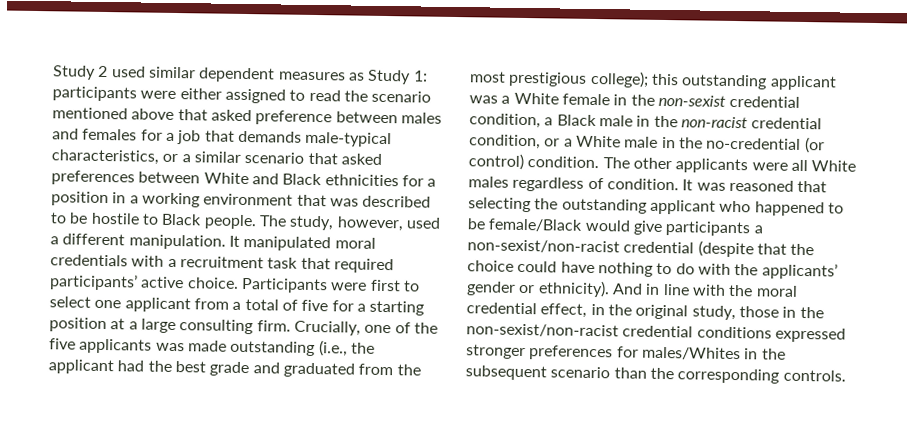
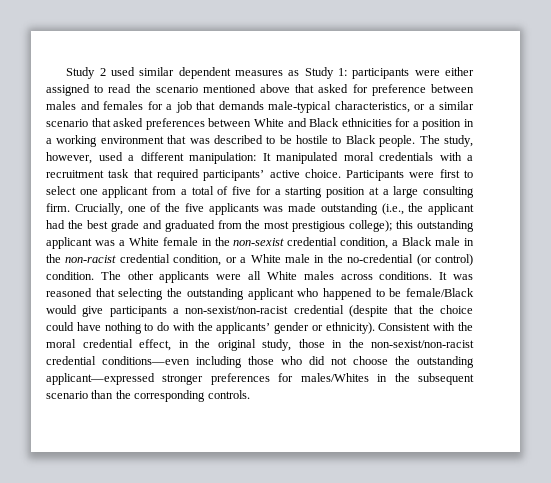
(252, 115) none -> [352,84,368,93] for
[128,234,226,250] manipulation. -> [189,152,256,164] manipulation:
[512,176,679,192] regardless of condition. -> [340,271,433,280] across conditions.
[611,283,690,296] And in line -> [378,323,431,331] Consistent
[696,326,846,343] conditions expressed -> [102,356,474,368] [46,373,155,385] conditions—even including those who did not choose the outstanding applicant—expressed

